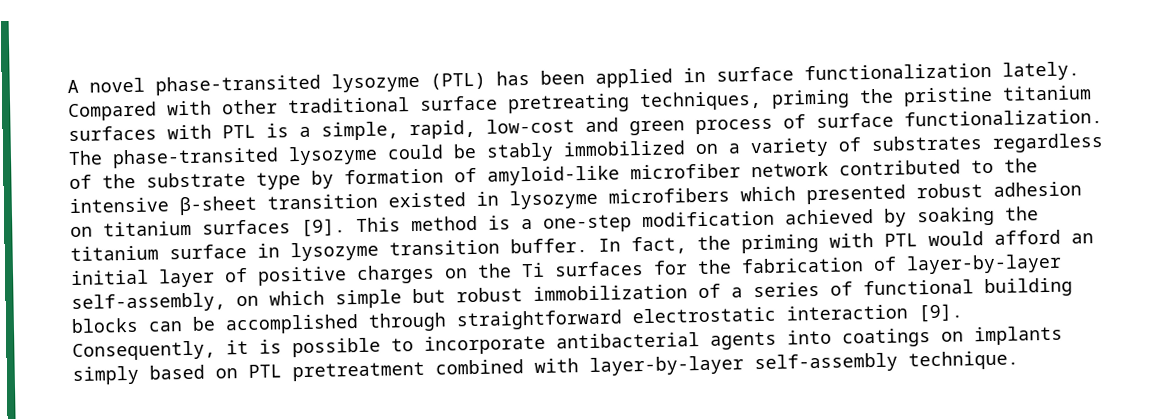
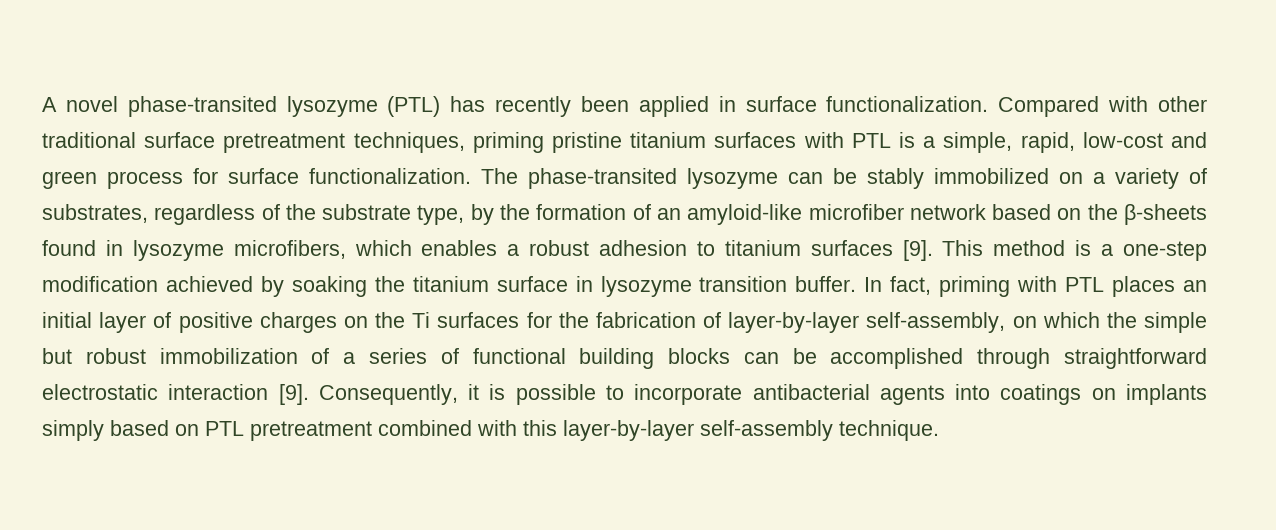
(530, 78) none -> [495,96,572,117] recently
[804,61,1080,81] functionalization lately. -> [826,96,989,112] functionalization.
[507,93,630,114] pretreating -> [223,133,346,153] pretreatment
[859,88,894,104] the -> (544, 142) none
[783,114,806,129] of -> [193,168,218,184] for
[387,144,444,160] could -> [788,172,823,184] can
[871,135,982,152] substrates -> [42,204,148,223] substrates,
[256,170,334,190] type by -> [417,204,531,225] type, by the
(477, 175) none -> [656,208,681,220] an
[839,158,1038,176] [69,184,906,216] contributed to the intensive β-sheet transition existed in lysozyme microfibers which presented -> [992,204,1207,225] [42,240,520,261] based on the β-sheets found in lysozyme microfibers, which enables a
[70,226,93,238] on -> [696,241,715,256] to
[697,235,731,251] the -> (932, 285) none
[928,229,1061,247] would afford -> [1112,276,1176,297] places
(325, 298) none -> [1106,312,1137,328] the
(579, 365) none -> [523,420,557,436] this

